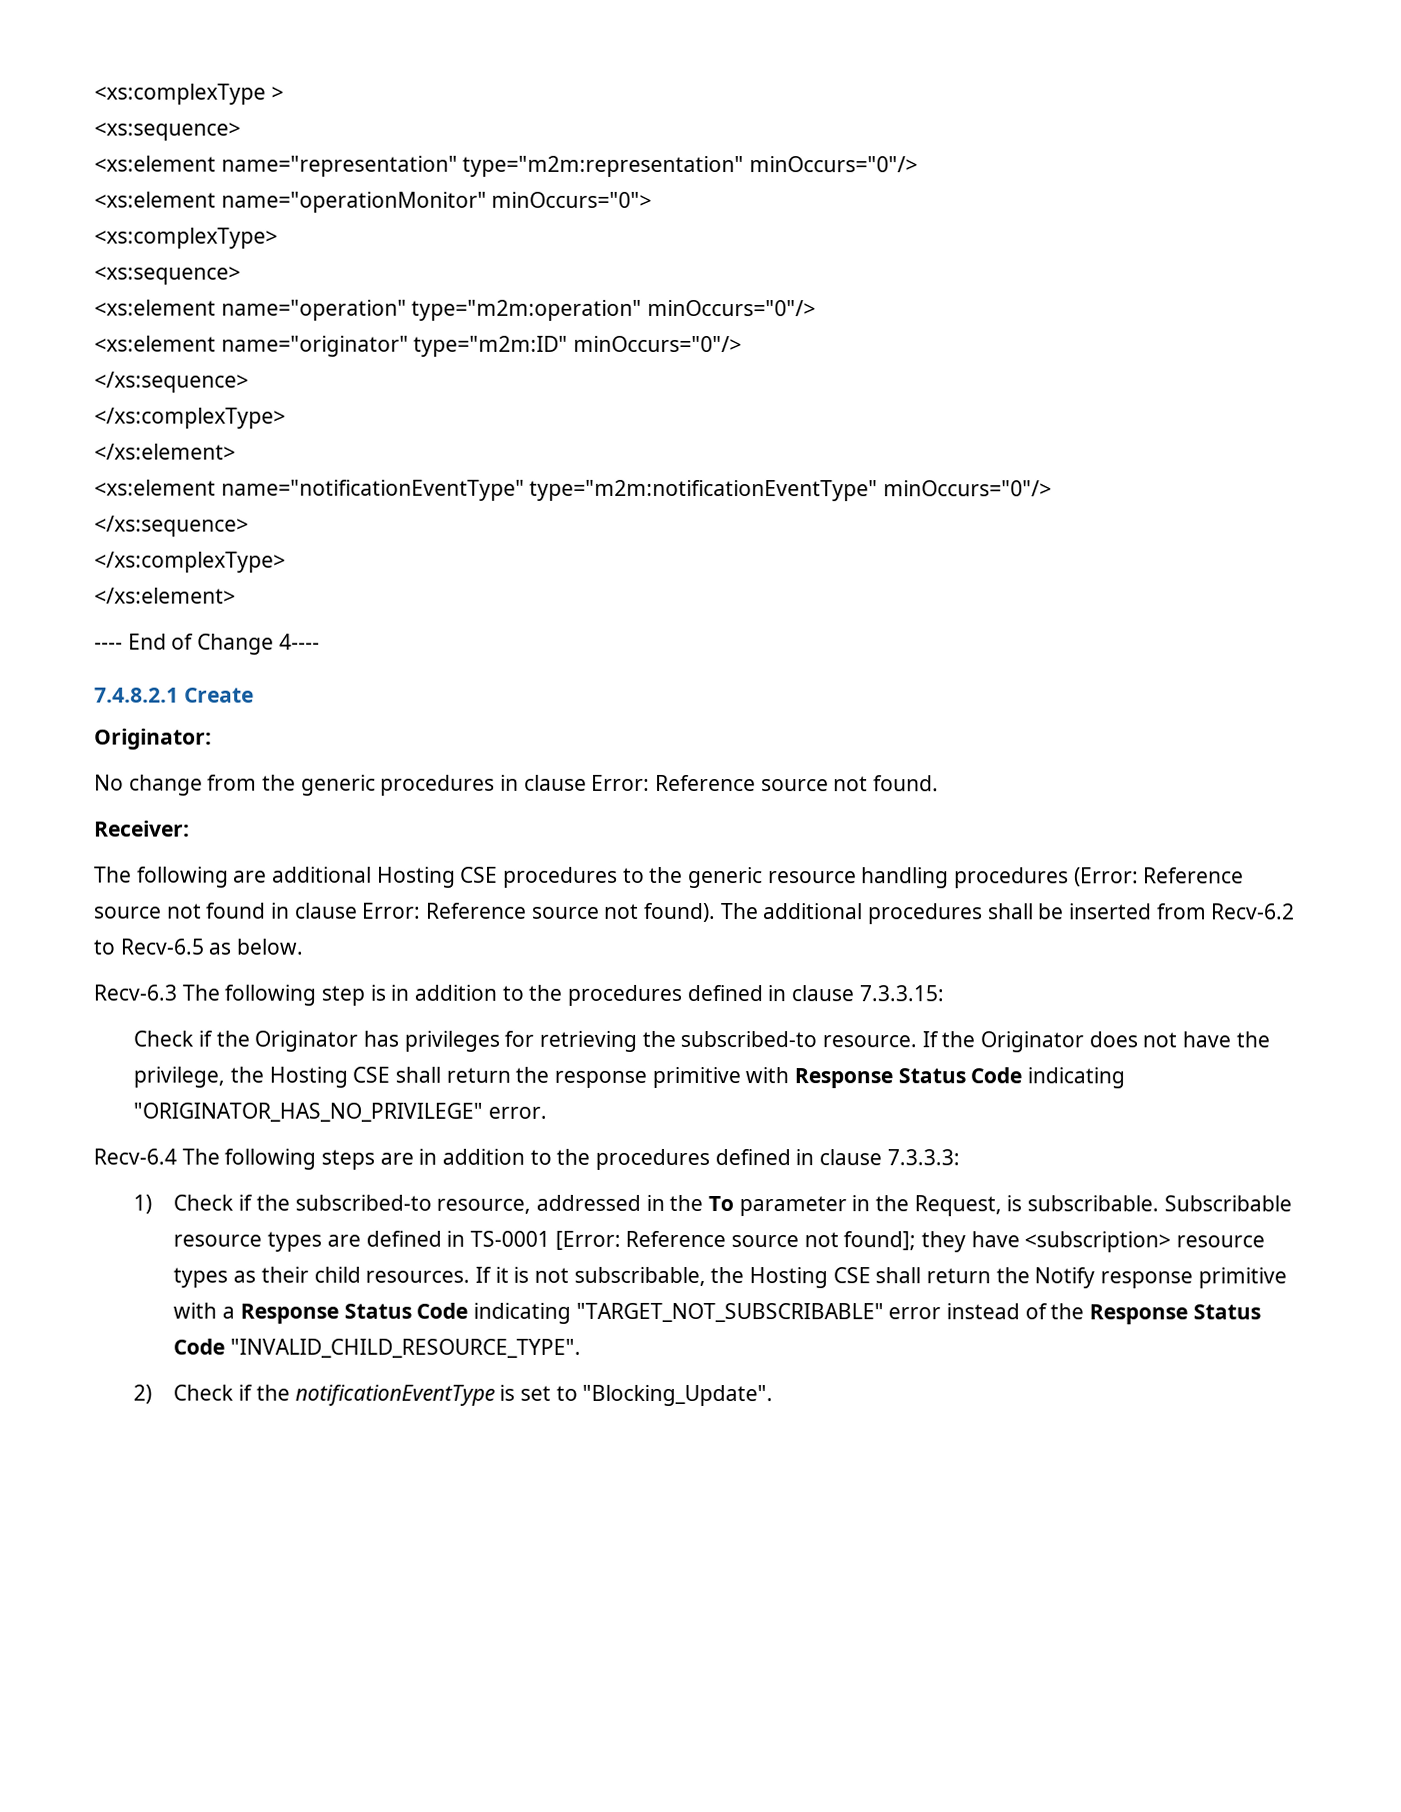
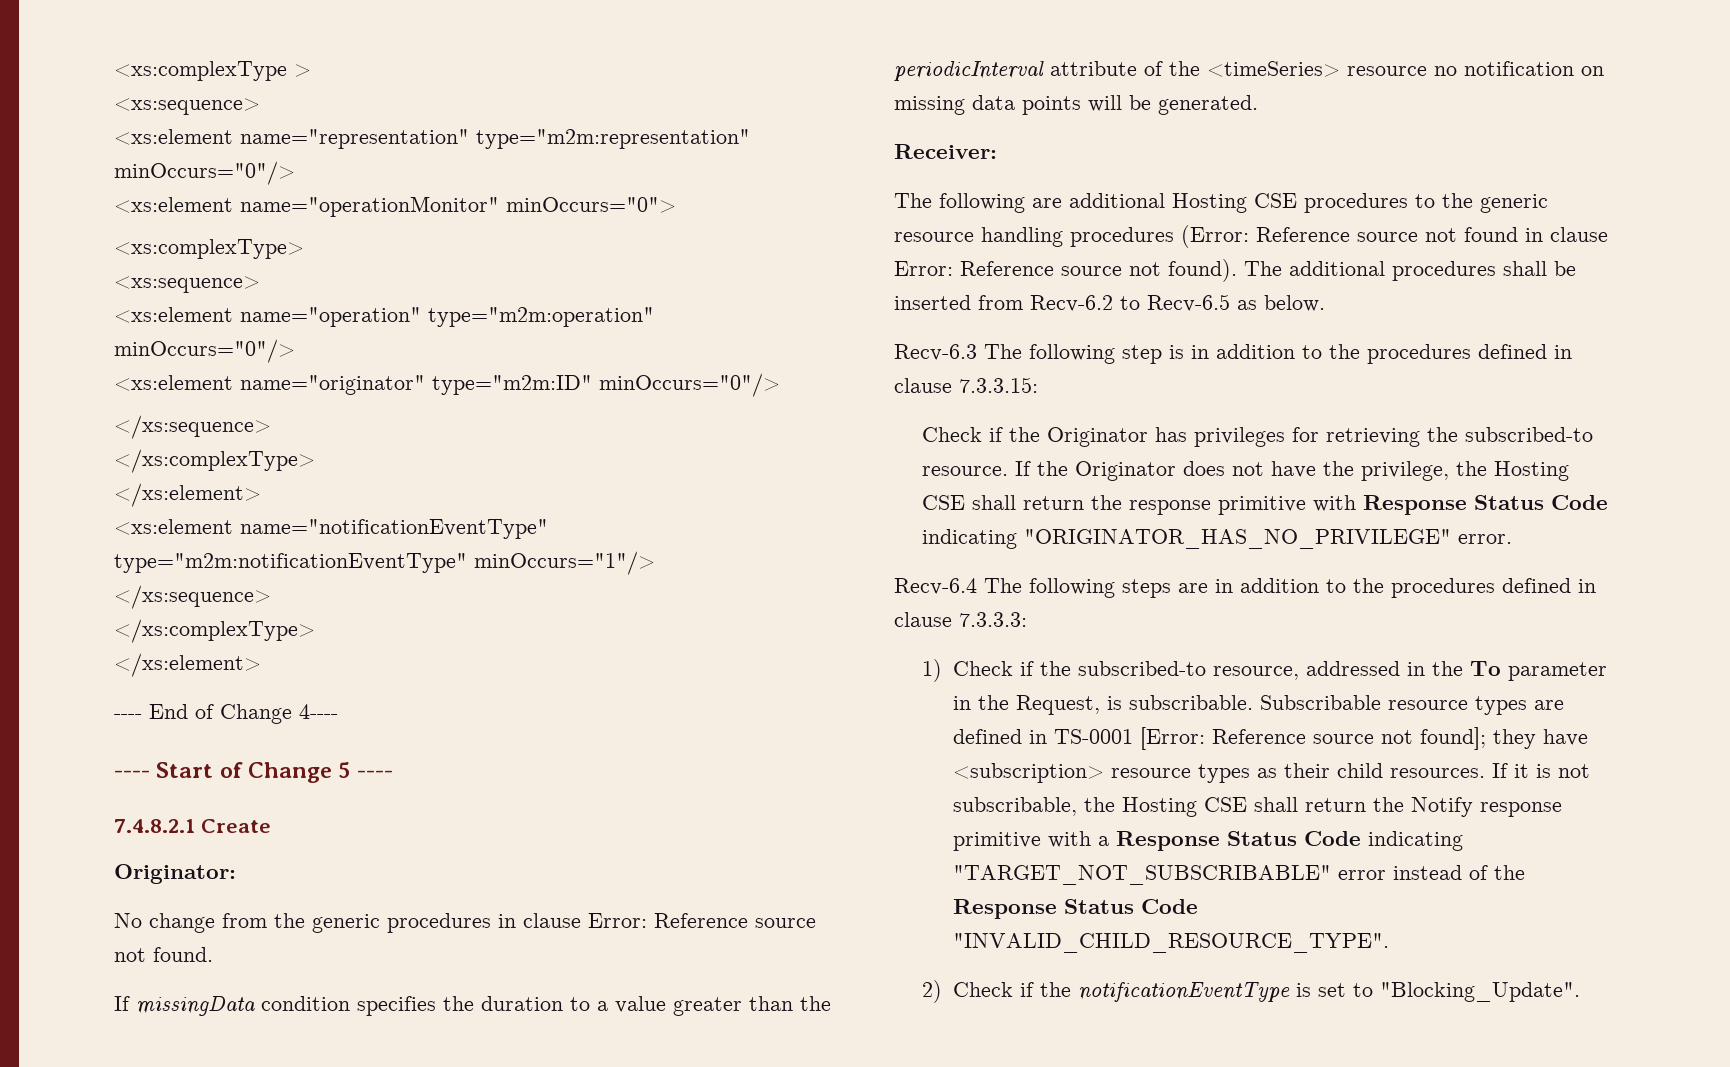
[883,480,1053,497] minOccurs="0"/> -> [474,551,655,575] minOccurs="1"/>
(320, 641) none -> [114,762,393,783] // ---- Start of Change 5 ----
(940, 783) none -> [114,996,831,1016] [894,61,1604,81] [894,95,1258,115] // If missingData condition specifies the duration to a value greater than the periodicInterval attribute of the <timeSeries> resource no notification on missing data points will be generated.

